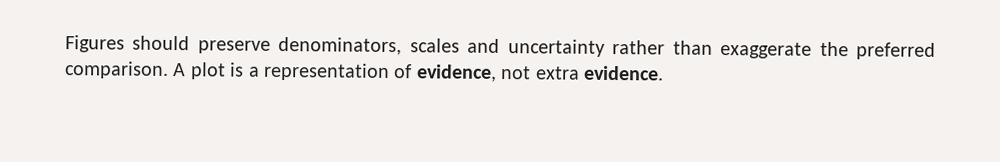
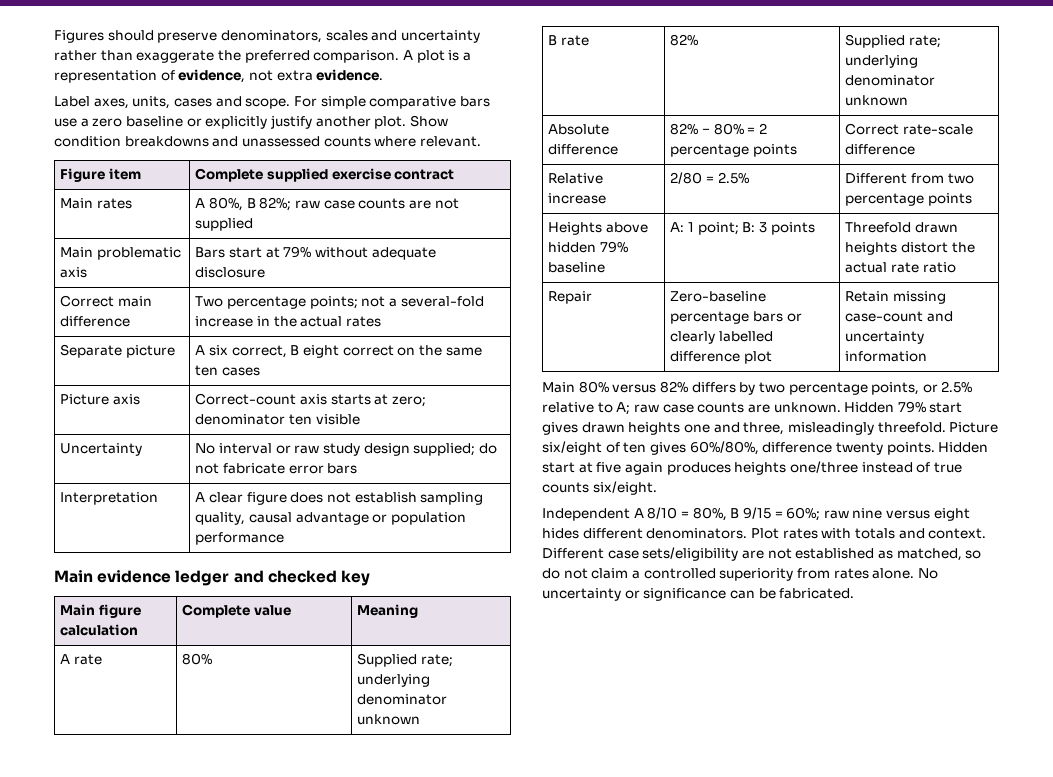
(664, 73) none -> [54,96,490,109] [54,115,448,129] [54,136,481,147] [60,168,141,182] [195,168,455,182] [60,198,132,209] [195,197,459,211] [195,218,254,231] [60,247,181,260] [60,267,88,278] [195,246,436,260] [195,267,266,278] [60,295,152,307] [60,316,131,327] [195,296,484,309] [195,316,381,327] [60,344,175,358] [195,345,482,358] [195,365,260,376] [60,394,140,405] [195,393,426,407] [195,414,360,425] [60,443,143,456] [195,443,497,456] [195,463,358,474] [60,492,159,505] [195,492,484,505] [195,512,466,525] [195,532,285,545] [54,570,370,586] [60,604,141,618] [60,624,139,636] [182,604,291,618] [357,604,419,618] [60,654,102,665] [182,653,213,665] [357,653,453,667] [357,674,431,687] [357,694,448,705] [357,714,421,725] [548,35,589,46] [670,34,699,46] [845,34,941,48] [845,55,919,68] [845,75,936,86] [845,95,909,106] [548,124,610,135] [548,144,619,155] [670,123,767,135] [670,144,797,157] [845,123,973,135] [845,144,916,155] [548,173,604,184] [548,193,607,204] [670,172,749,184] [845,173,974,184] [845,193,972,206] [548,222,648,235] [548,241,628,253] [548,262,606,273] [670,222,815,235] [845,222,958,233] [845,242,975,255] [845,262,956,273] [548,291,593,304] [670,291,767,302] [670,311,802,324] [670,331,773,344] [670,351,772,364] [845,291,946,304] [845,311,953,322] [845,331,925,344] [845,351,928,362] [542,381,973,395] [542,401,963,415] [542,422,999,435] [542,441,989,455] [542,461,962,475] [542,481,657,495] [542,507,970,521] [542,528,987,539] [542,547,982,561] [542,568,938,581] [542,588,855,601] // Label axes, units, cases and scope. For simple comparative bars use a zero baseline or explicitly justify another plot. Show condition breakdowns and unassessed counts where relevant. // Figure item | Complete supplied exercise contract // Main rates | A 80%, B 82%; raw case counts are not supplied // Main problematic axis | Bars start at 79% without adequate disclosure // Correct main difference | Two percentage points; not a several-fold increase in the actual rates // Separate picture | A six correct, B eight correct on the same ten cases // Picture axis | Correct-count axis starts at zero; denominator ten visible // Uncertainty | No interval or raw study design supplied; do not fabricate error bars // Interpretation | A clear figure does not establish sampling quality, causal advantage or population performance // Main evidence ledger and checked key // Main figure calculation | Complete value | Meaning // A rate | 80% | Supplied rate; underlying denominator unknown // B rate | 82% | Supplied rate; underlying denominator unknown // Absolute difference | 82% − 80% = 2 percentage points | Correct rate-scale difference // Relative increase | 2/80 = 2.5% | Different from two percentage points // Heights above hidden 79% baseline | A: 1 point; B: 3 points | Threefold drawn heights distort the actual rate ratio // Repair | Zero-baseline percentage bars or clearly labelled difference plot | Retain missing case-count and uncertainty information // Main 80% versus 82% differs by two percentage points, or 2.5% relative to A; raw case counts are unknown. Hidden 79% start gives drawn heights one and three, misleadingly threefold. Picture six/eight of ten gives 60%/80%, difference twenty points. Hidden start at five again produces heights one/three instead of true counts six/eight. // Independent A 8/10 = 80%, B 9/15 = 60%; raw nine versus eight hides different denominators. Plot rates with totals and context. Different case sets/eligibility are not established as matched, so do not claim a controlled superiority from rates alone. No uncertainty or significance can be fabricated.

